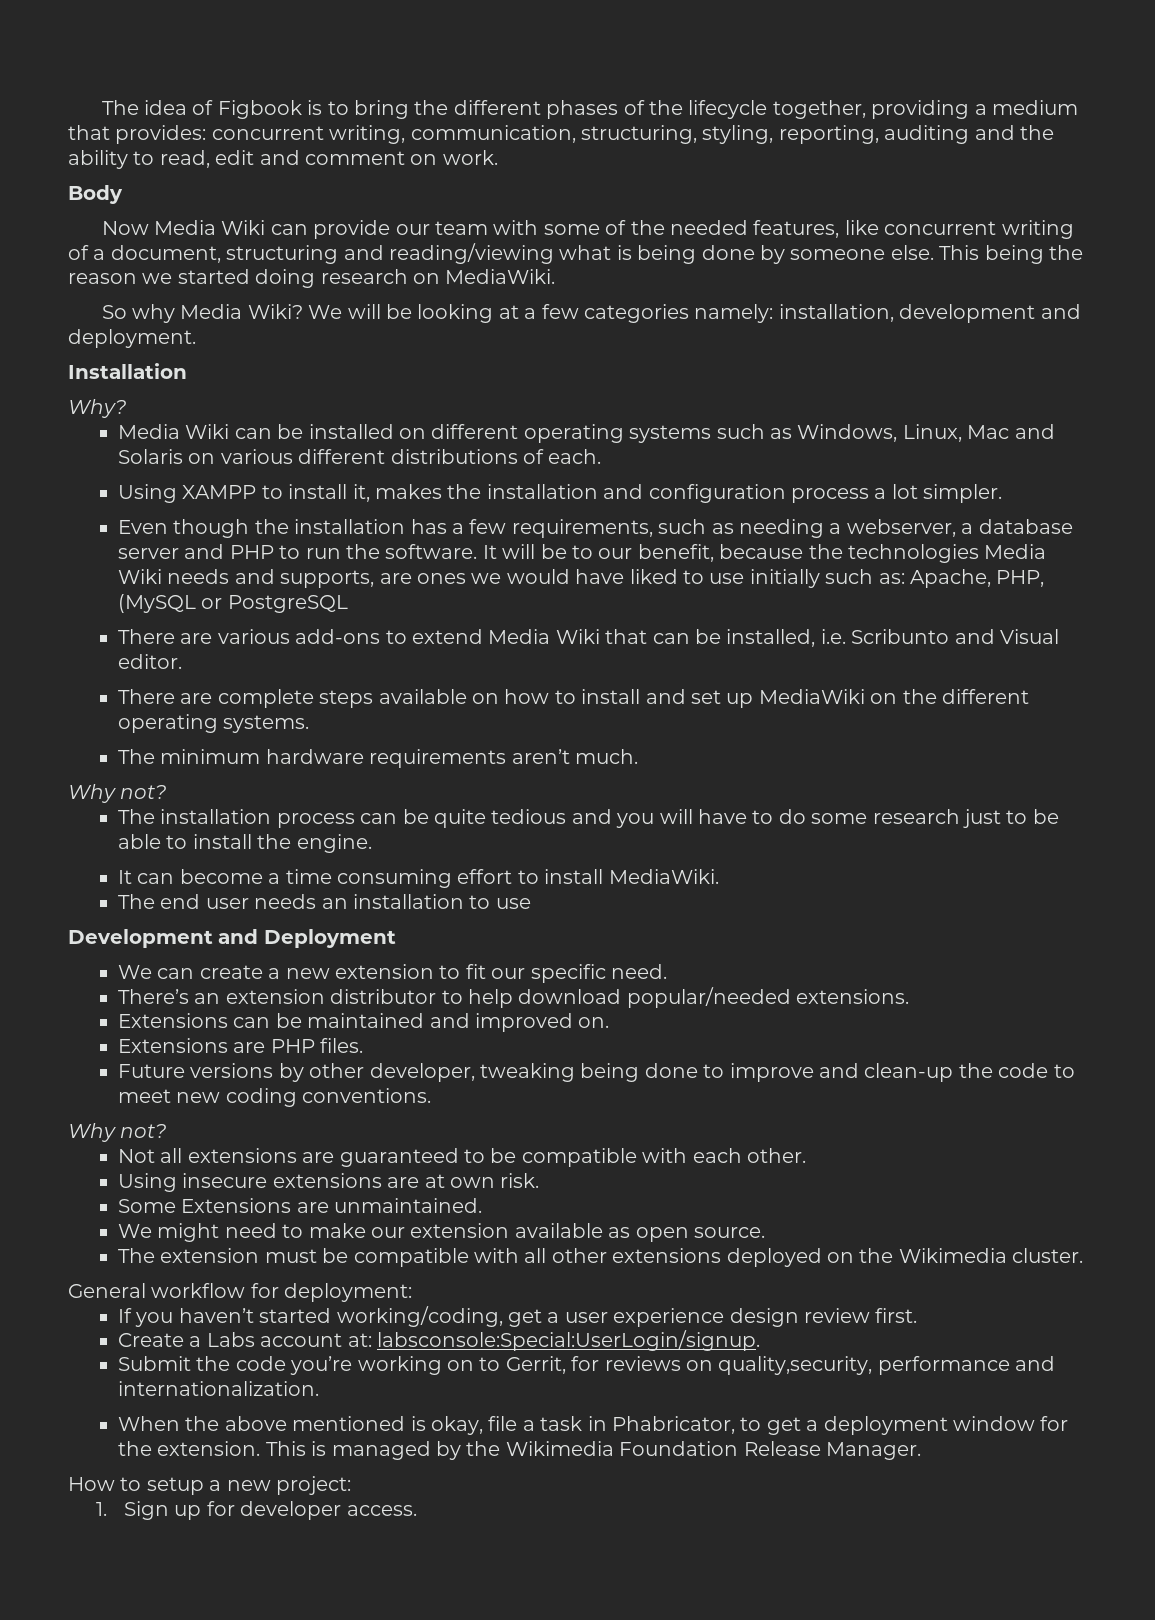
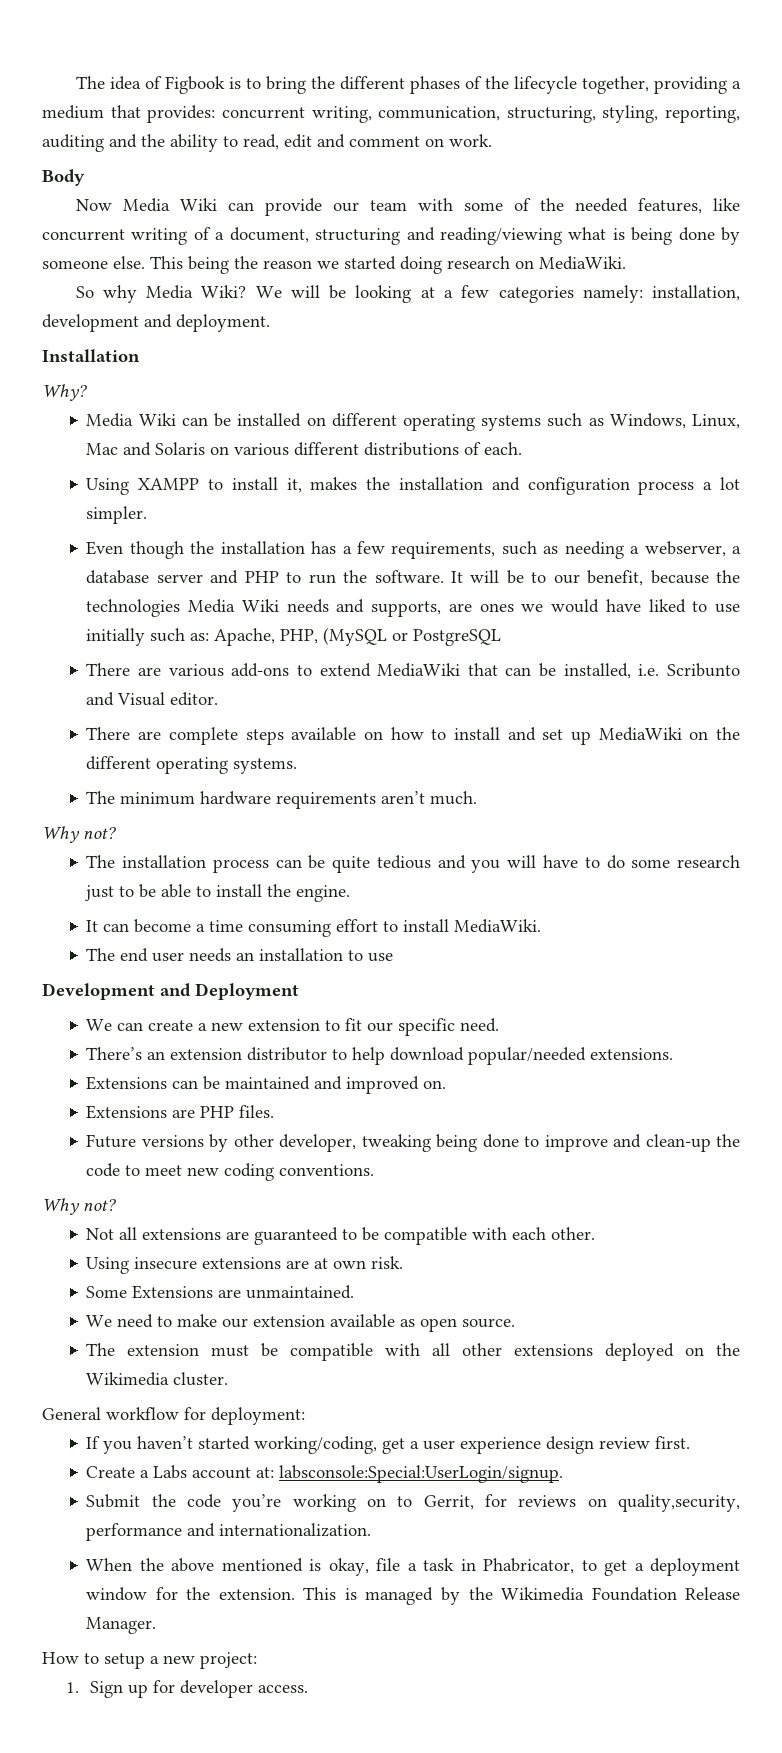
[488,629,600,644] Media Wiki -> [377,663,461,677] MediaWiki
[157,1223,220,1242] might -> (113, 1321) none

